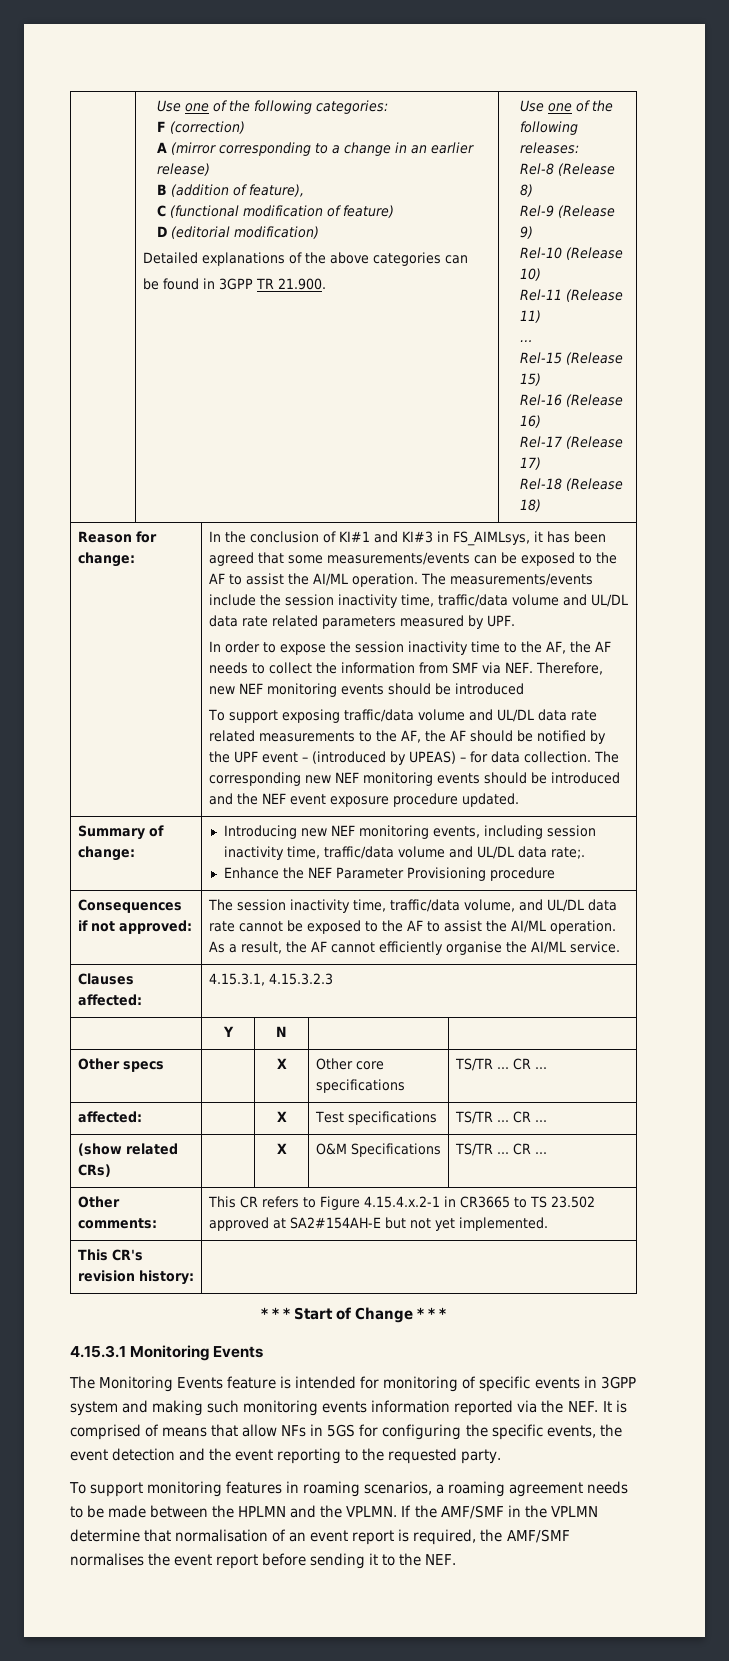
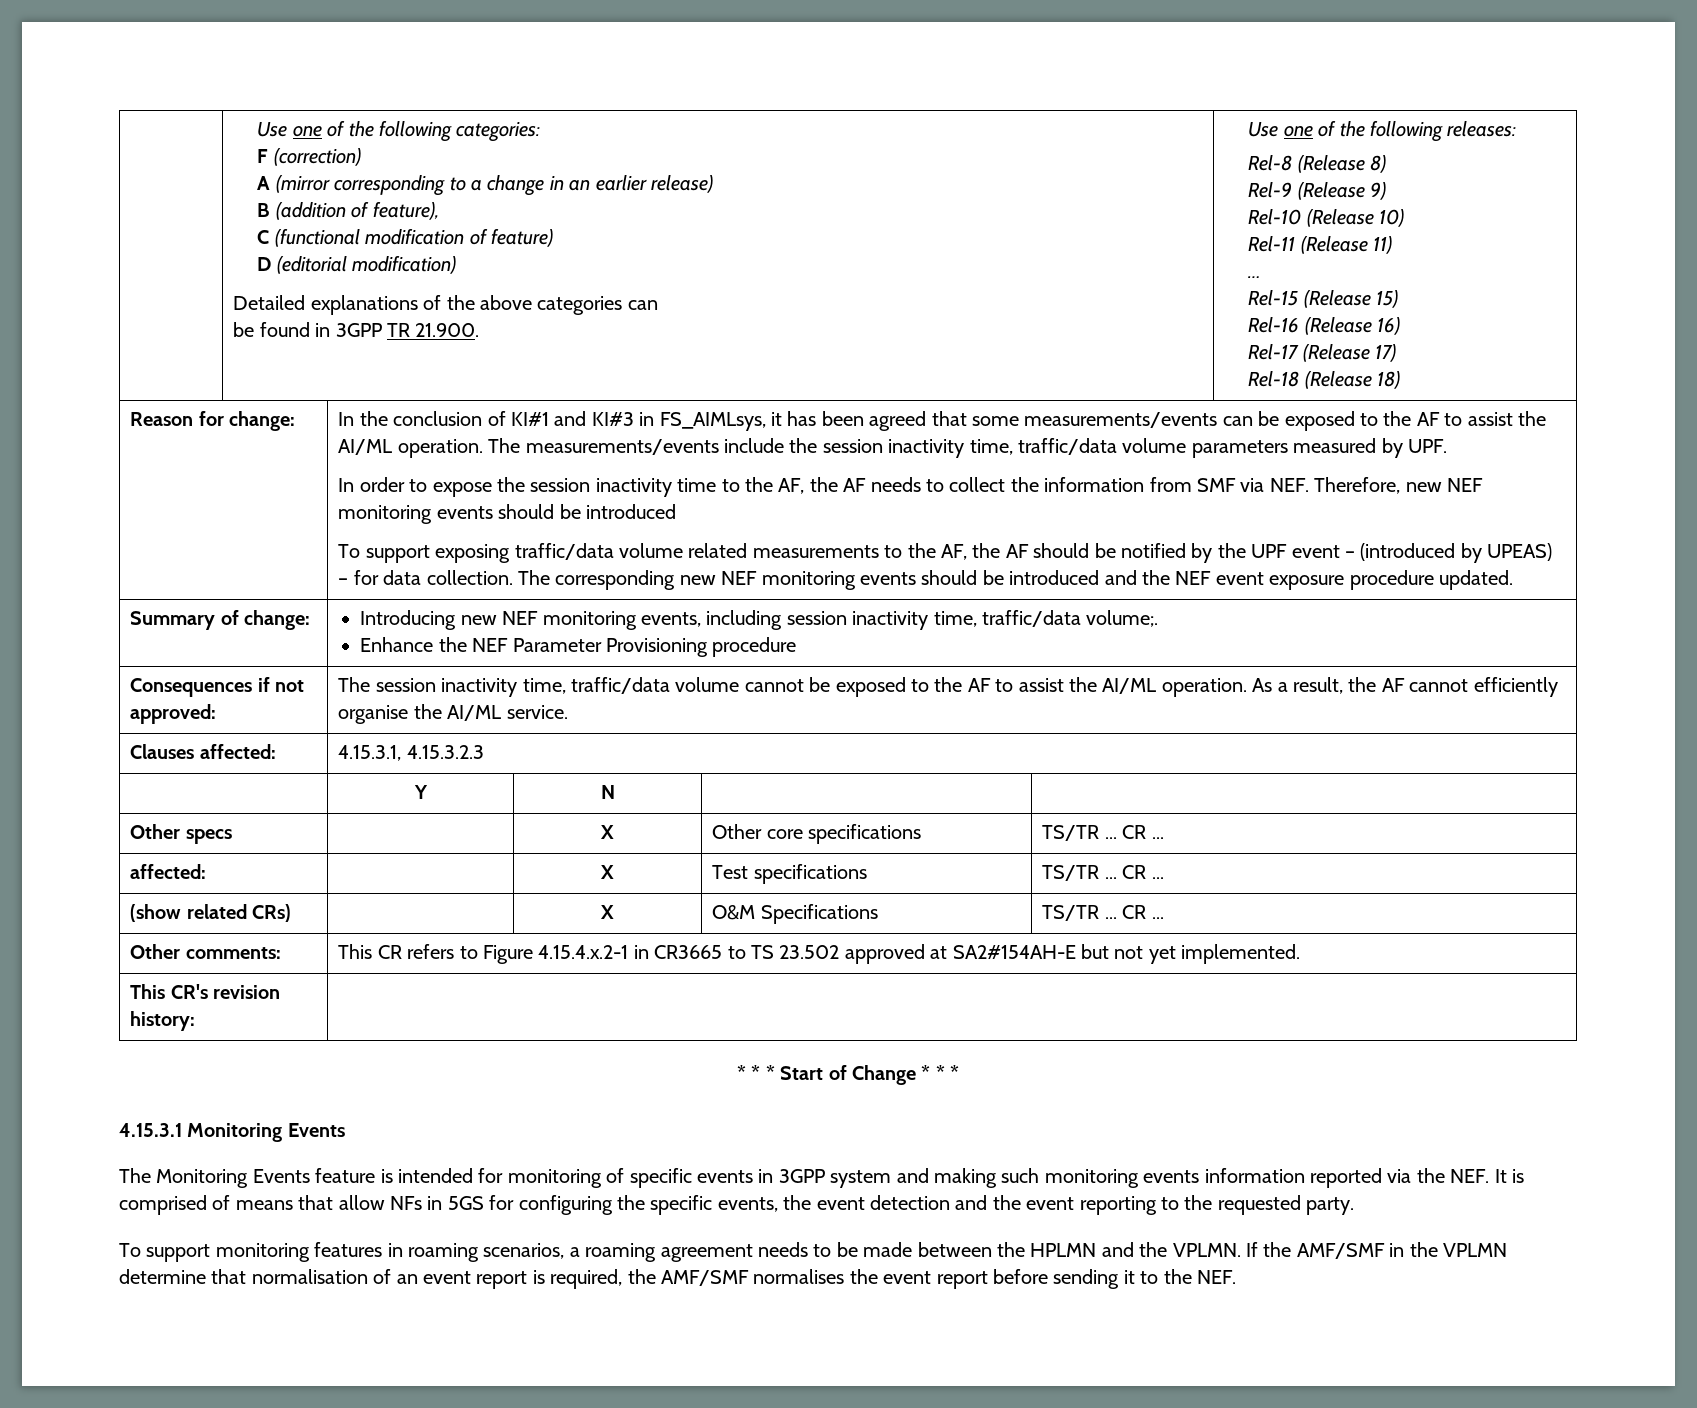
[562,594,628,607] [208,615,318,627] and UL/DL data rate related -> (1187, 445) none
[468,709,597,722] and UL/DL data rate -> (684, 550) none
[397,846,585,859] volume and UL/DL data rate;. -> [1086,610,1159,627] volume;.
[463,899,617,912] [208,921,235,932] volume, and UL/DL data rate -> [675,677,740,692] volume

